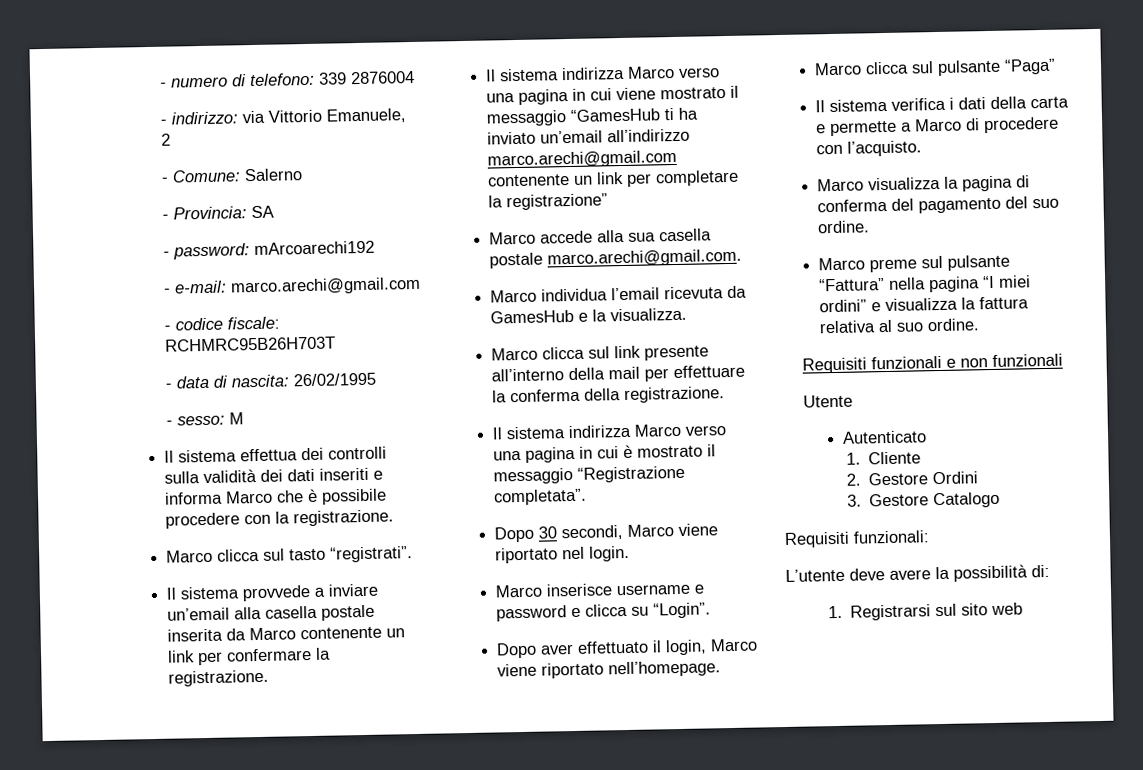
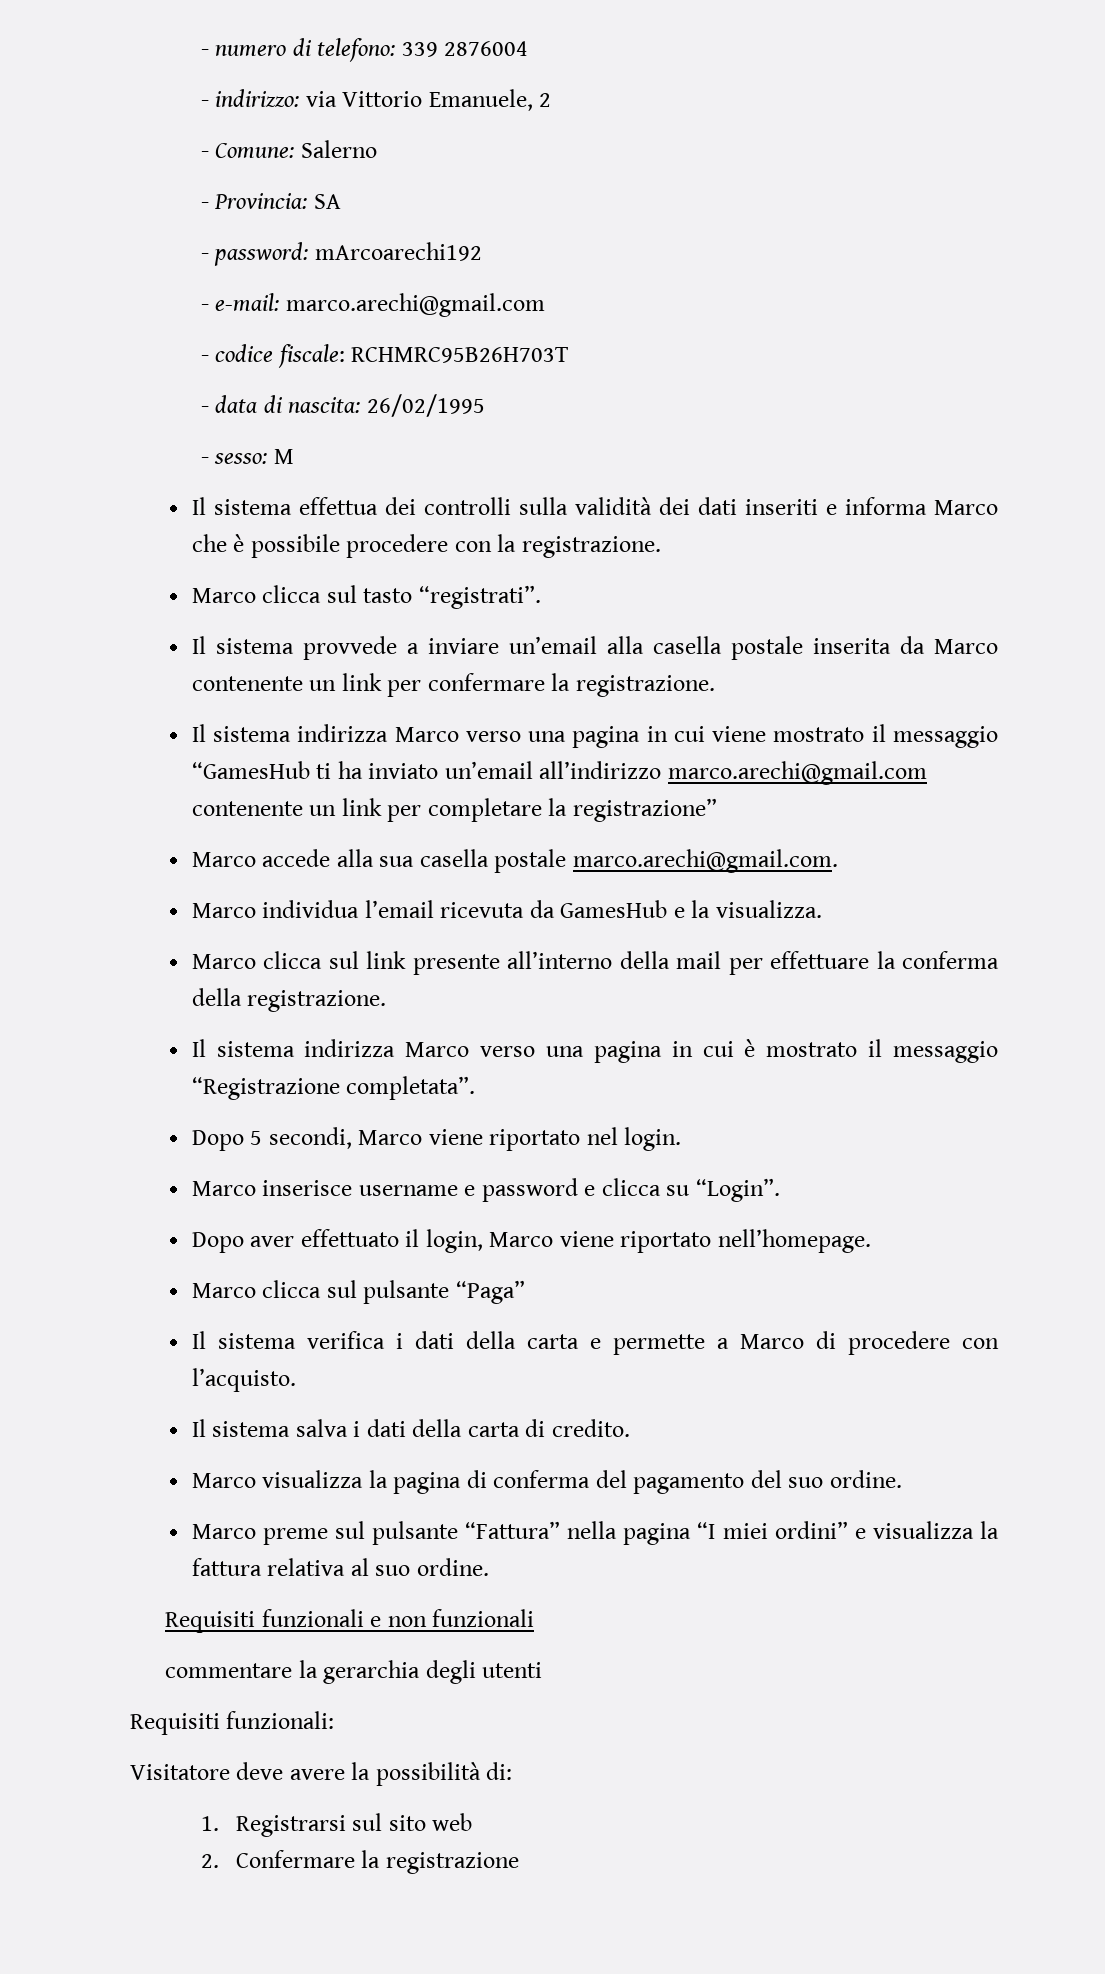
[538,526,558,539] 30 -> [250,1131,263,1145] 5
(923, 148) none -> [191,1419,630,1437] // Il sistema salva i dati della carta di credito.
[802,394,853,408] [841,430,927,444] [845,451,921,465] [845,471,978,486] [846,491,1000,509] Utente // Autenticato // 1. Cliente // 2. Gestore Ordini // 3. Gestore Catalogo -> [165,1660,543,1684] commentare la gerarchia degli utenti
[785,568,845,582] L’utente -> [130,1764,230,1780] Visitatore
(1023, 609) none -> [200,1850,519,1874] // 2. Confermare la registrazione

